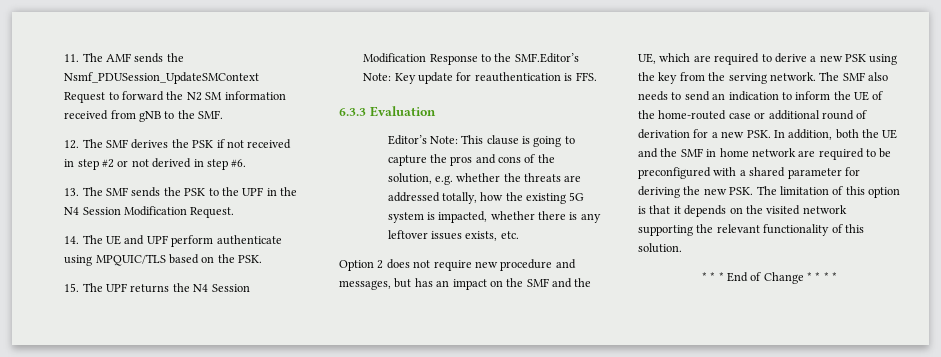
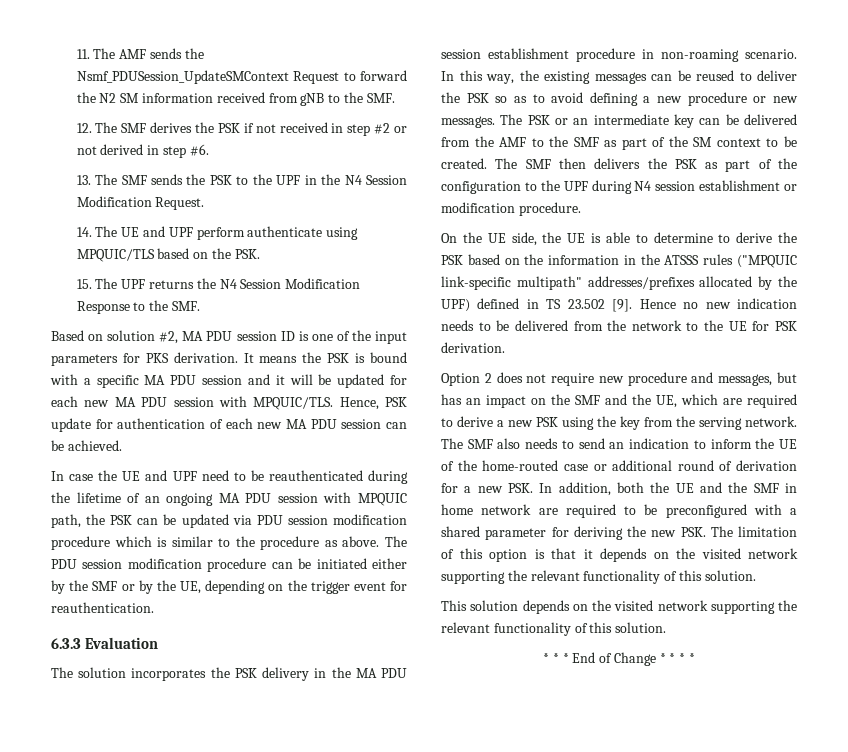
[514,53,579,63] [363,72,597,84] [339,106,436,117] [387,135,575,147] [387,154,555,166] [387,173,582,185] [387,192,585,204] [387,211,601,223] [387,230,519,241] SMF.Editor’s Note: Key update for reauthentication is FFS. // 6.3.3 Evaluation // Editor’s Note: This clause is going to capture the pros and cons of the solution, e.g. whether the threats are addressed totally, how the existing 5G system is impacted, whether there is any leftover issues exists, etc. -> [171,301,200,311] [51,330,407,344] [51,352,408,366] [50,374,407,388] [51,396,407,410] [51,418,407,432] [51,440,122,451] [51,470,408,484] [51,492,407,506] [51,514,407,528] [51,536,407,550] [51,558,407,572] [51,580,407,594] [51,602,154,613] [51,637,159,649] [51,667,408,681] [441,48,797,62] [441,70,797,84] [441,92,798,106] [441,114,797,128] [441,136,798,150] [441,158,797,172] [441,180,797,194] [441,202,581,216] [441,232,797,246] [441,254,797,268] [441,276,797,290] [441,298,797,312] [441,320,797,331] [441,342,505,353] SMF. // Based on solution #2, MA PDU session ID is one of the input parameters for PKS derivation. It means the PSK is bound with a specific MA PDU session and it will be updated for each new MA PDU session with MPQUIC/TLS. Hence, PSK update for authentication of each new MA PDU session can be achieved. // In case the UE and UPF need to be reauthenticated during the lifetime of an ongoing MA PDU session with MPQUIC path, the PSK can be updated via PDU session modification procedure which is similar to the procedure as above. The PDU session modification procedure can be initiated either by the SMF or by the UE, depending on the trigger event for reauthentication. // 6.3.3 Evaluation // The solution incorporates the PSK delivery in the MA PDU session establishment procedure in non-roaming scenario. In this way, the existing messages can be reused to deliver the PSK so as to avoid defining a new procedure or new messages. The PSK or an intermediate key can be delivered from the AMF to the SMF as part of the SM context to be created. The SMF then delivers the PSK as part of the configuration to the UPF during N4 session establishment or modification procedure. // On the UE side, the UE is able to determine to derive the PSK based on the information in the ATSSS rules ("MPQUIC link-specific multipath" addresses/prefixes allocated by the UPF) defined in TS 23.502 [9]. Hence no new indication needs to be delivered from the network to the UE for PSK derivation.
(682, 248) none -> [441,600,797,614] [441,622,667,636] // This solution depends on the visited network supporting the relevant functionality of this solution.

